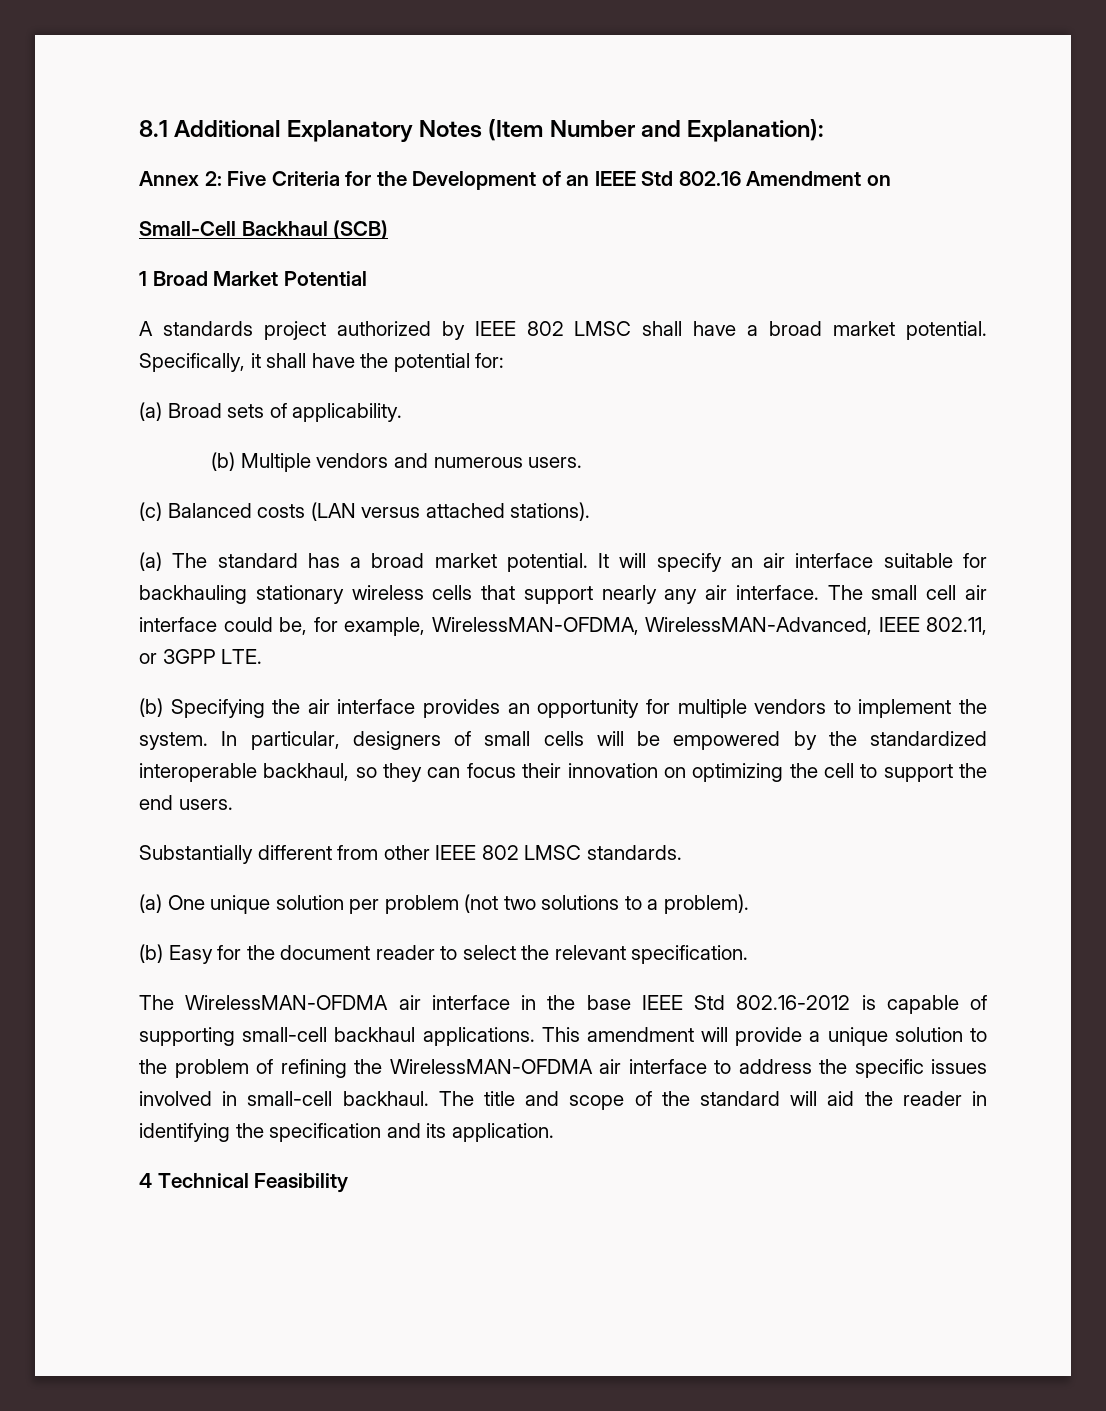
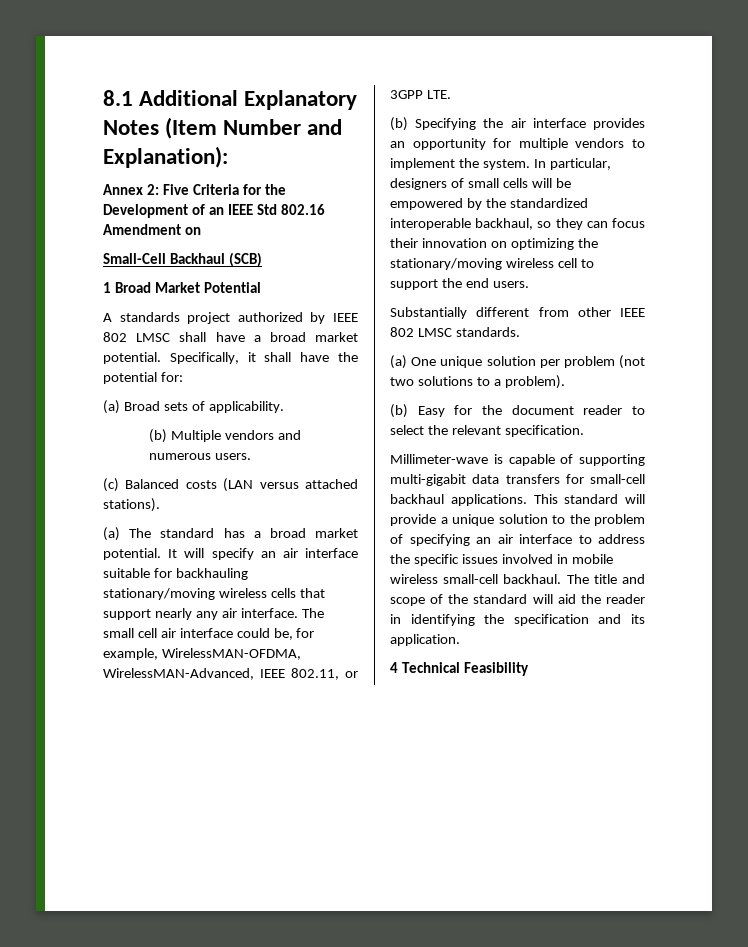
[255,585,344,604] stationary -> [103,588,215,600] stationary/moving
(818, 770) none -> [390,258,554,270] stationary/moving wireless
[139,995,987,1014] [139,1027,235,1046] The WirelessMAN-OFDMA air interface in the base IEEE Std 802.16-2012 is capable of supporting -> [390,454,645,466] [390,474,584,486] Millimeter-wave is capable of supporting multi-gigabit data transfers for
[586,1027,694,1042] amendment -> [564,494,619,504] standard
[280,1059,593,1078] refining the WirelessMAN-OFDMA -> [409,534,491,546] specifying an
(238, 1098) none -> [571,554,613,564] [390,574,438,584] mobile wireless

